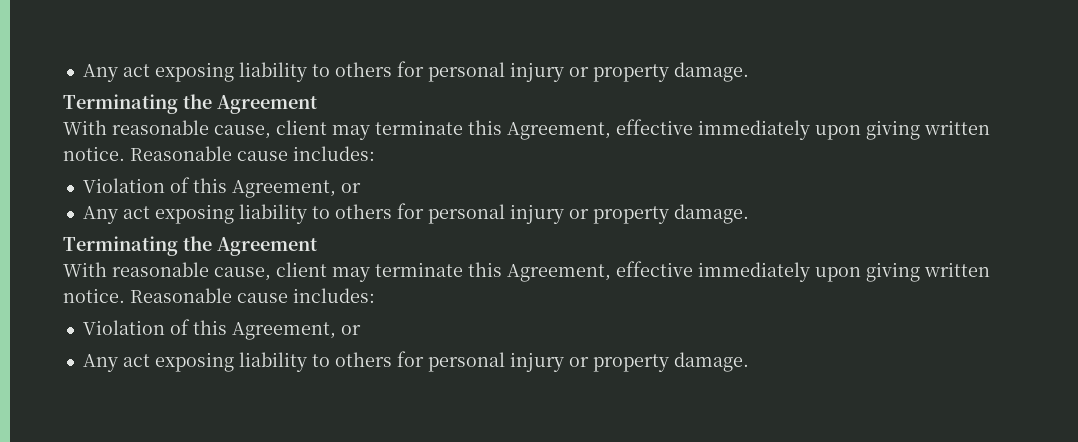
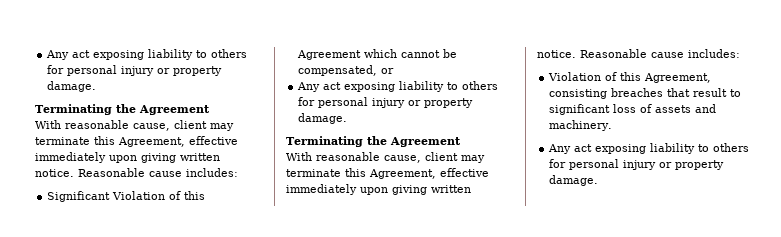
[82,177,336,198] Violation of this Agreement, -> [47,191,206,202] [297,49,458,60] [298,65,378,76] Significant Violation of this Agreement which cannot be compensated,
[340,325,361,335] or -> [549,88,742,99] [549,104,717,115] [549,120,613,131] consisting breaches that result to significant loss of assets and machinery.

